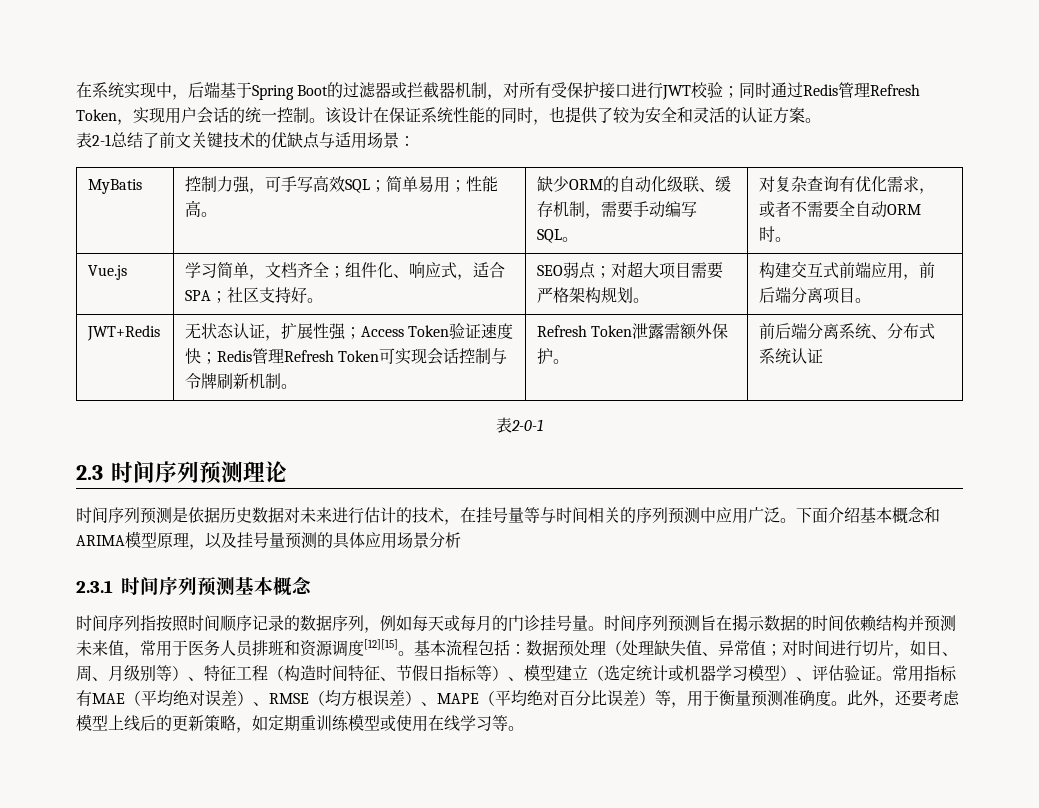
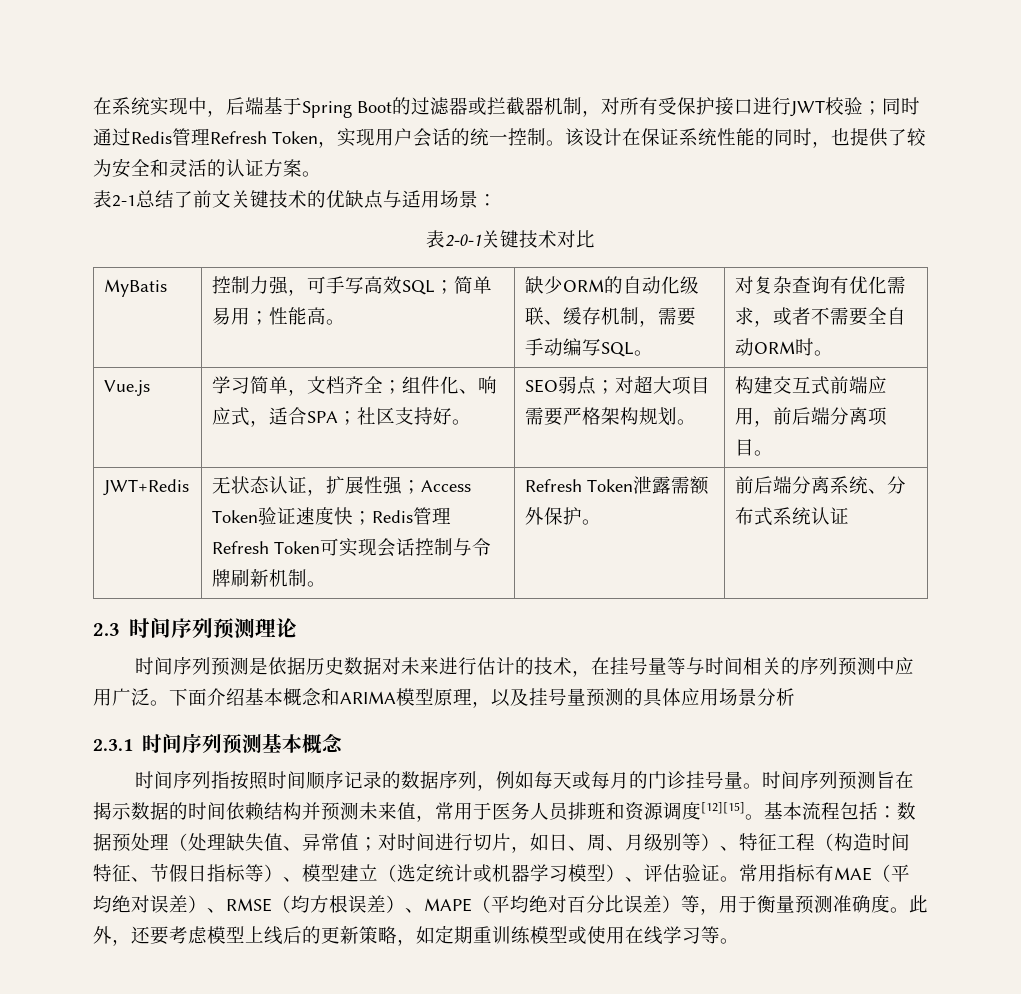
(415, 141) none -> [426,230,595,248] // 表2-0-1关键技术对比
[496,417,543,433] // 表2-0-1 -> (850, 515) none

